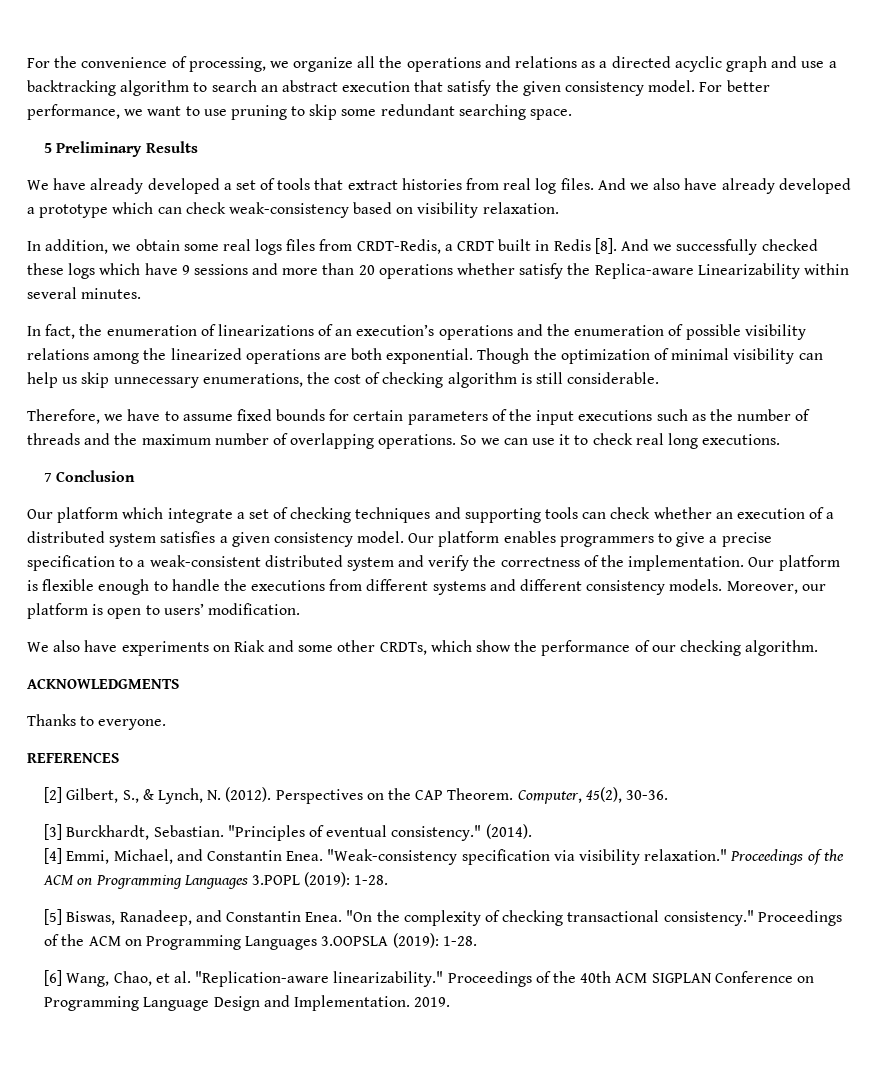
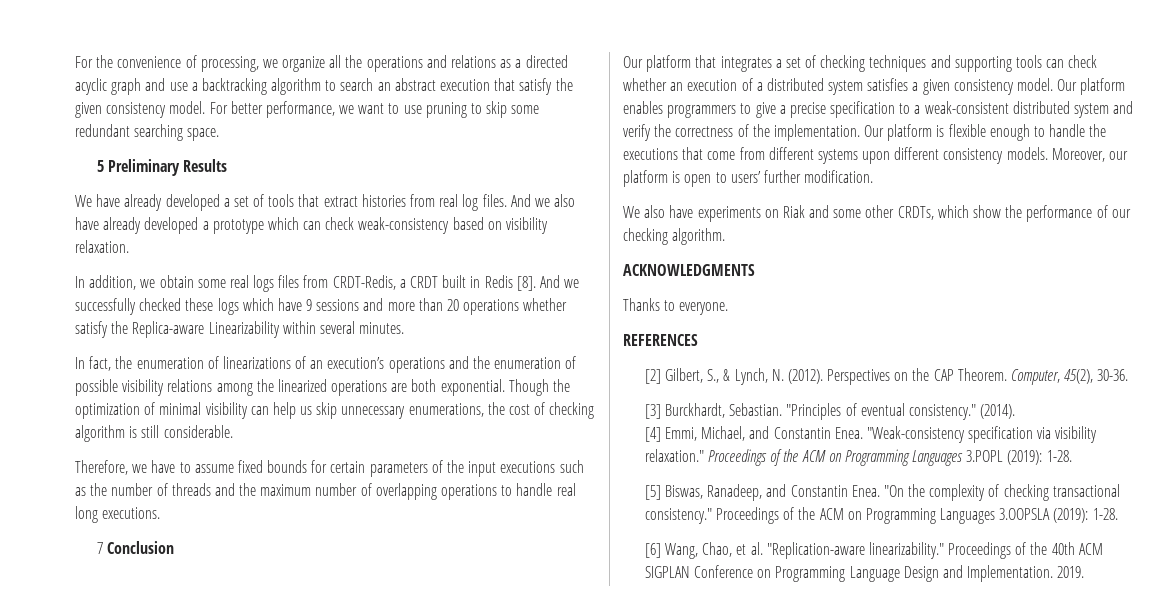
[378,433,633,449] operations. So we can use it to check -> [441,483,553,500] operations to handle
[122,507,233,523] which integrate -> [695,55,772,72] that integrates
(326, 585) none -> [682,147,736,160] that come
[489,579,516,591] and -> [862,151,891,164] upon
(204, 609) none -> [763,170,801,183] further

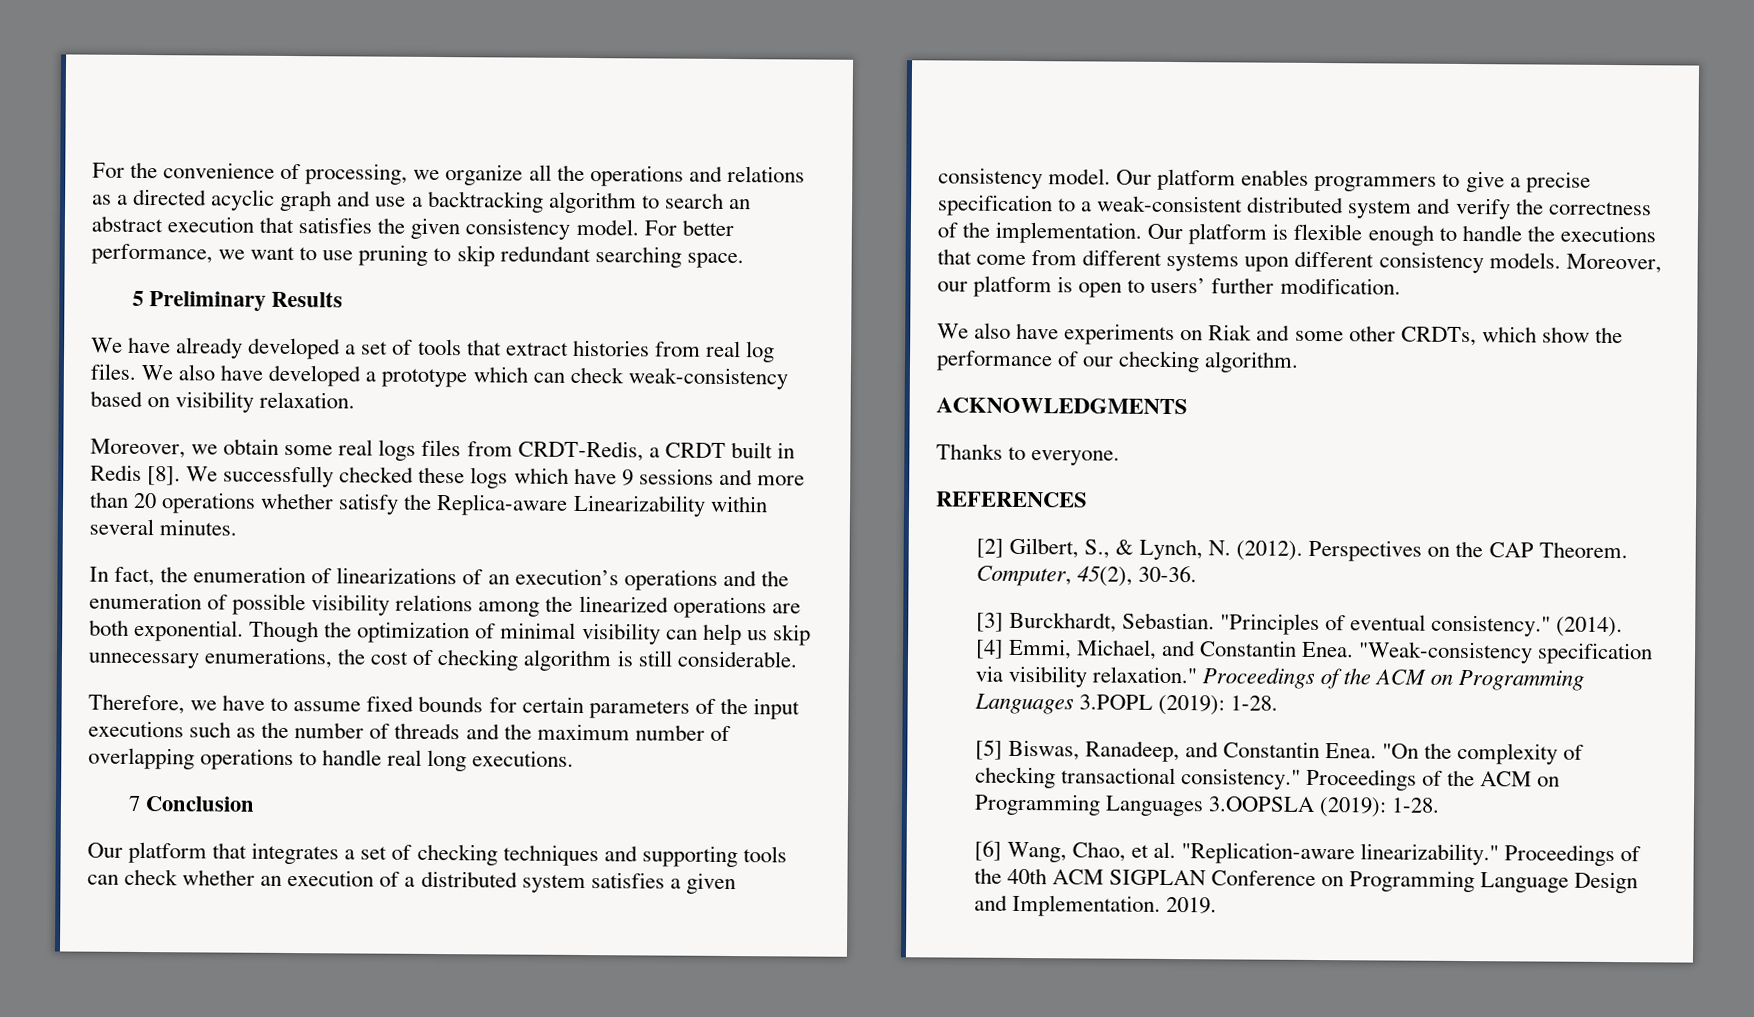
[519,78,553,95] satisfy -> [298,217,373,234] satisfies
[511,105,540,114] some -> (495, 256) none
[510,194,576,207] [75,217,142,234] And we also have already -> [141,364,264,381] We also have
[75,275,137,290] In addition, -> [90,438,186,459] Moreover,
[539,275,580,288] And we -> [186,466,219,482] We

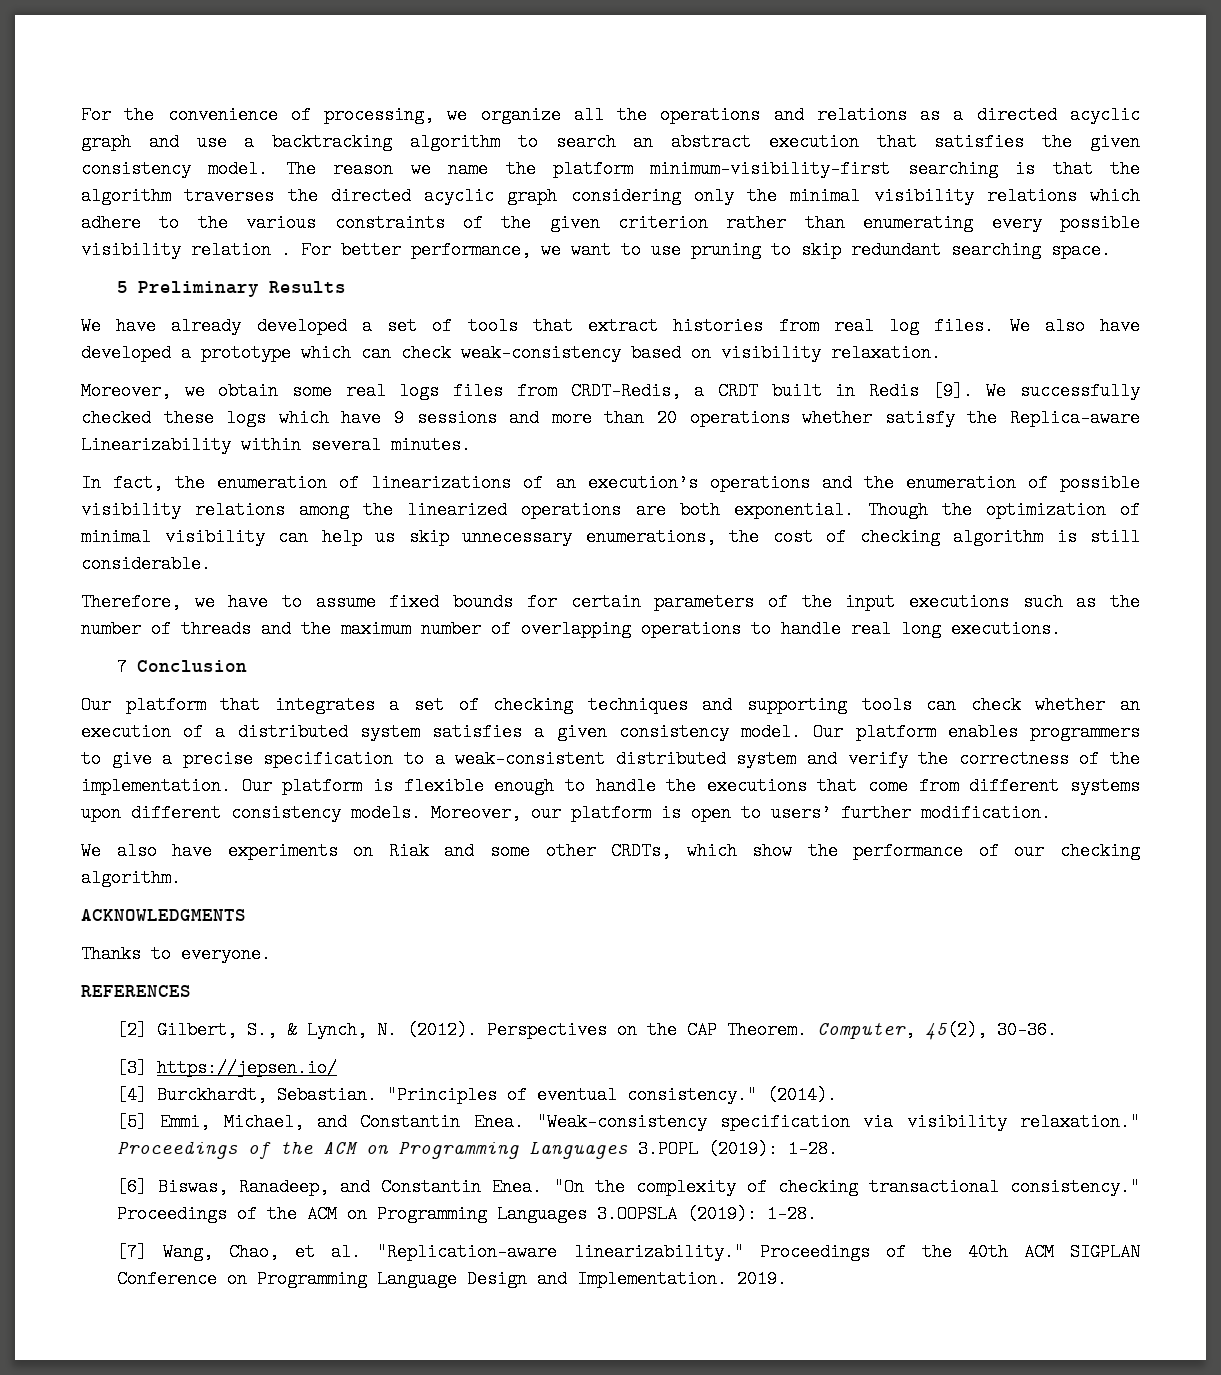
(639, 227) none -> [285,160,1140,178] [81,187,1140,205] [81,214,1140,232] [81,241,291,259] The reason we name the platform minimum-visibility-first searching is that the algorithm traverses the directed acyclic graph considering only the minimal visibility relations which adhere to the various constraints of the given criterion rather than enumerating every possible visibility relation .
[147,466,182,486] [8]. -> [932,382,973,400] [9].
(1004, 622) none -> [157,1059,338,1077] [117,1086,148,1104] https://jepsen.io/ // [4]
[974,639,1004,659] [4] -> [117,1113,148,1131] [5]
[974,739,1003,760] [5] -> [117,1178,148,1196] [6]
[973,840,1002,861] [6] -> [117,1243,148,1261] [7]

